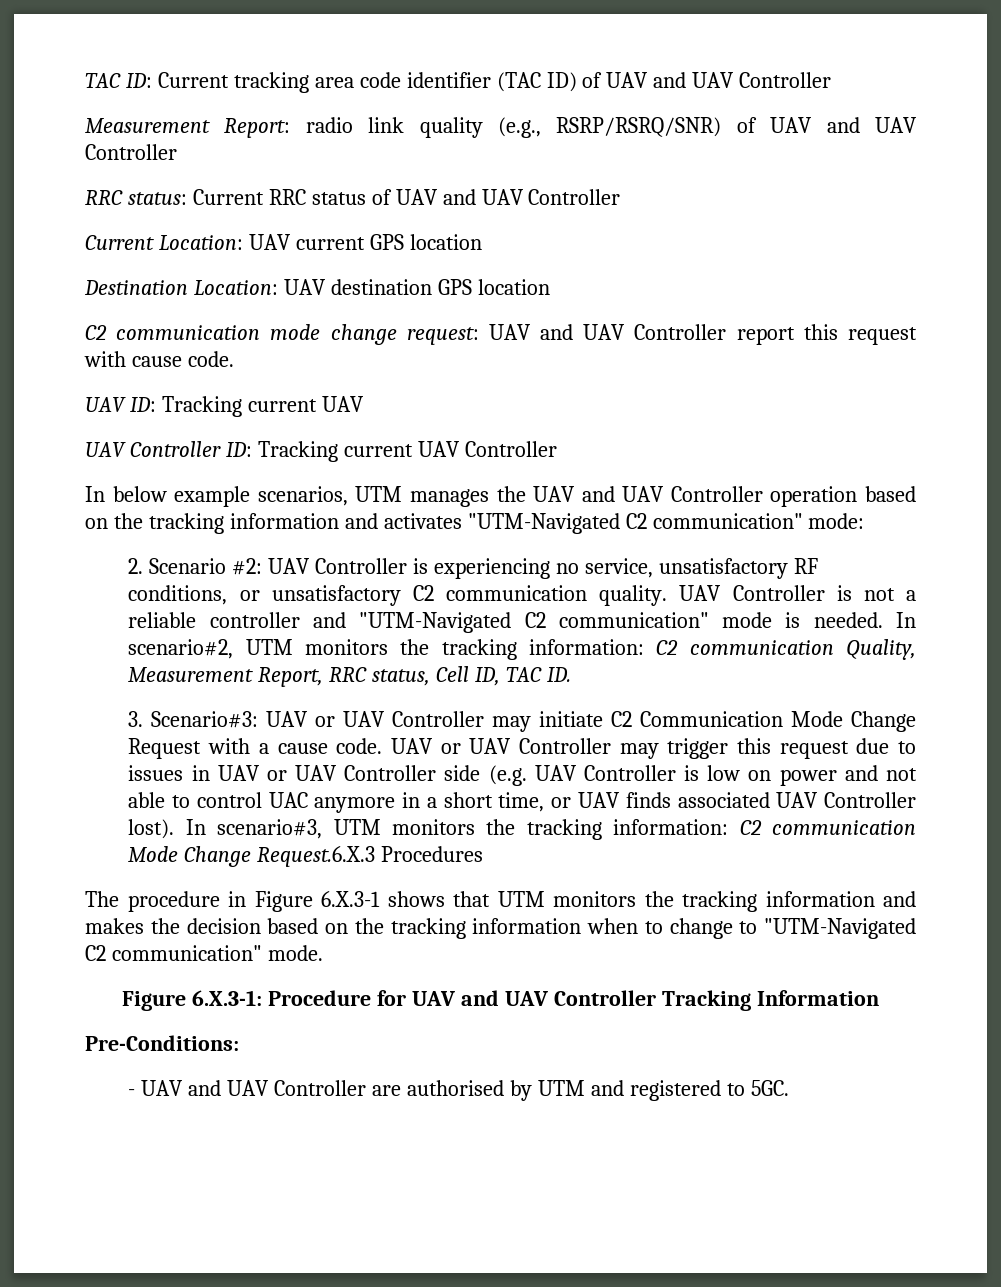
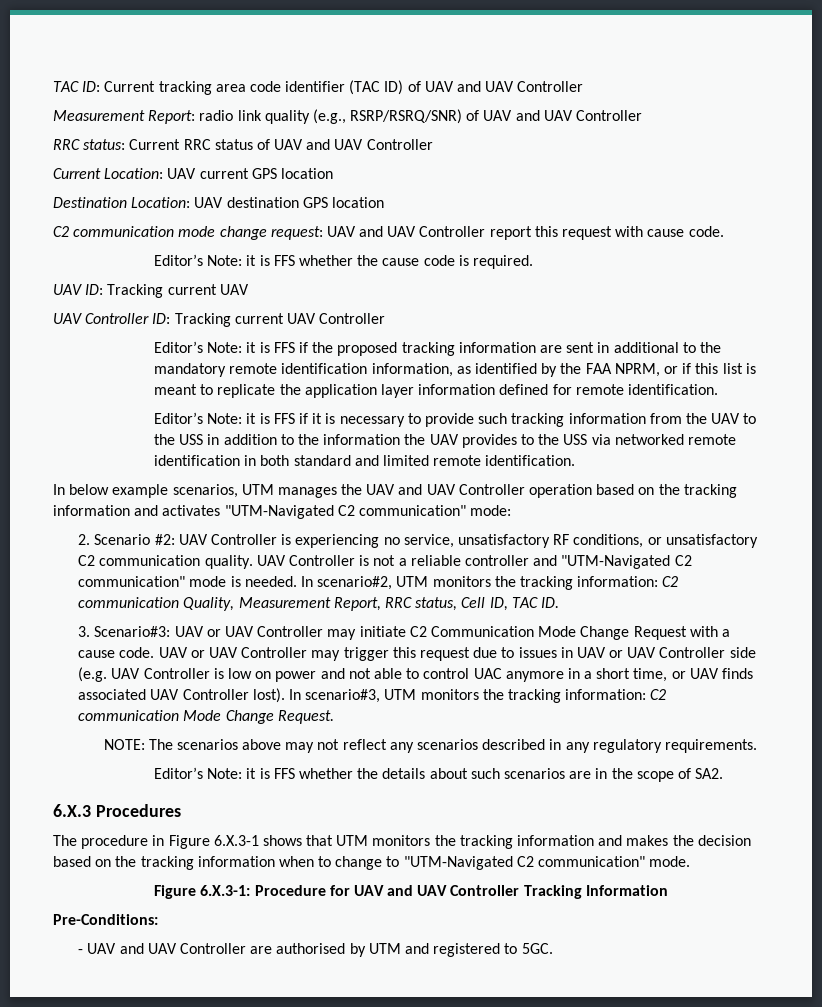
(234, 359) none -> [154,254,533,269] // Editor’s Note: it is FFS whether the cause code is required.
(557, 449) none -> [154,341,721,356] [154,363,756,377] [154,384,718,398] [154,412,757,427] [154,434,736,448] [154,455,576,466] // Editor’s Note: it is FFS if the proposed tracking information are sent in additional to the mandatory remote identification information, as identified by the FAA NPRM, or if this list is meant to replicate the application layer information defined for remote identification. // Editor’s Note: it is FFS if it is necessary to provide such tracking information from the UAV to the USS in addition to the information the UAV provides to the USS via networked remote identification in both standard and limited remote identification.
[257,846,376,867] Request.6.X.3 -> [277,710,334,724] [103,739,757,753] [154,767,724,782] [53,804,91,817] Request. // NOTE: The scenarios above may not reflect any scenarios described in any regulatory requirements. // Editor’s Note: it is FFS whether the details about such scenarios are in the scope of SA2. // 6.X.3

